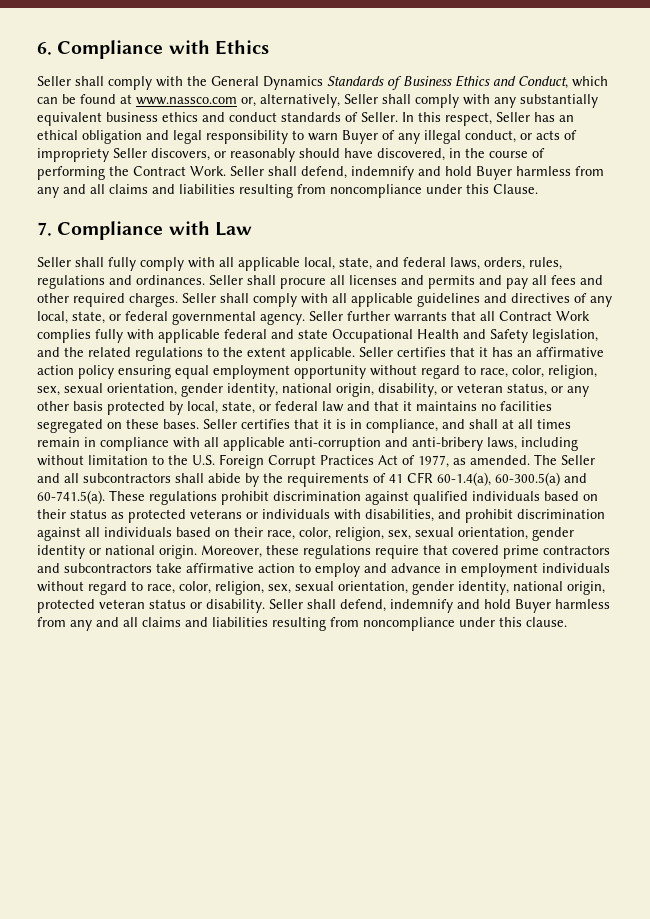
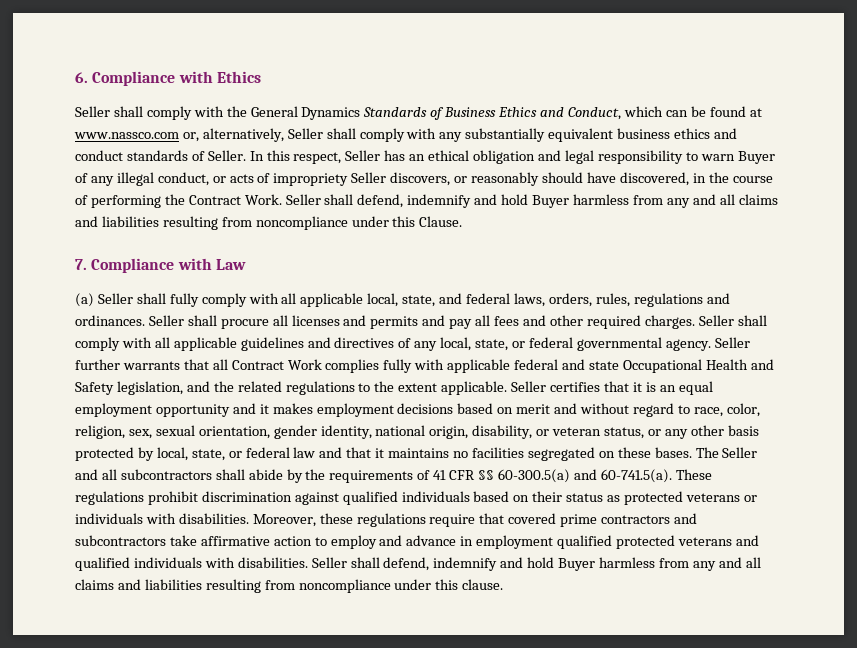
(252, 229) none -> [75,293,94,307] (a)
[492,347,604,357] [37,365,366,379] has an affirmative action policy ensuring equal employment opportunity -> [645,381,713,395] [75,403,578,417] is an equal employment opportunity and it makes employment decisions based on merit and
[203,419,571,433] [37,437,578,451] [37,454,530,469] Seller certifies that it is in compliance, and shall at all times remain in compliance with all applicable anti-corruption and anti-bribery laws, including without limitation to the U.S. Foreign Corrupt Practices Act of 1977, as amended. -> (692, 452) none
[437,472,491,486] 60-1.4(a), -> [478,470,495,480] §§
[365,509,605,523] [37,527,574,541] [37,545,197,559] disabilities, and prohibit discrimination against all individuals based on their race, color, religion, sex, sexual orientation, gender identity or national origin. -> [178,513,249,524] disabilities.
[542,563,610,573] [37,581,605,595] [37,599,265,613] individuals without regard to race, color, religion, sex, sexual orientation, gender identity, national origin, protected veteran status or disability. -> [557,535,759,549] [75,557,308,571] qualified protected veterans and qualified individuals with disabilities.

